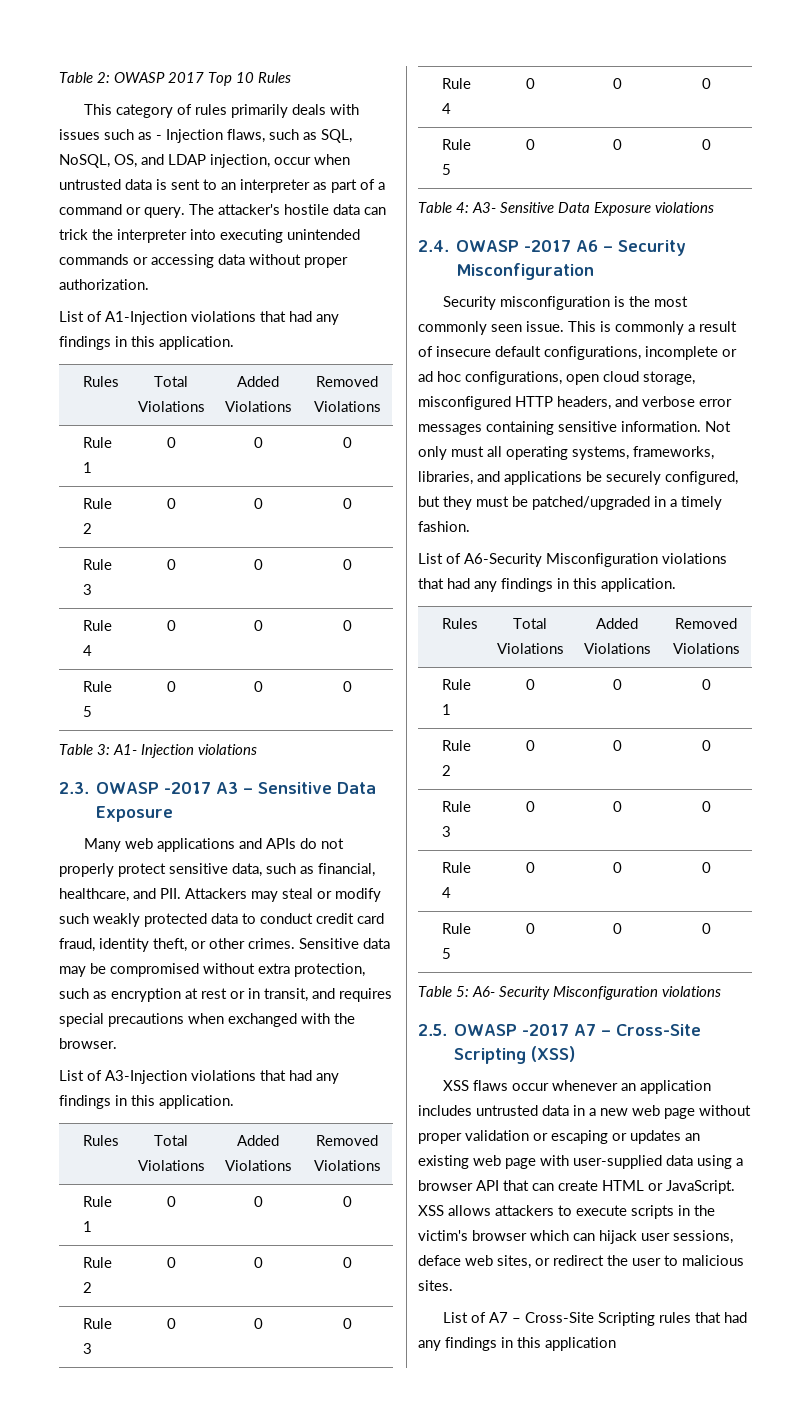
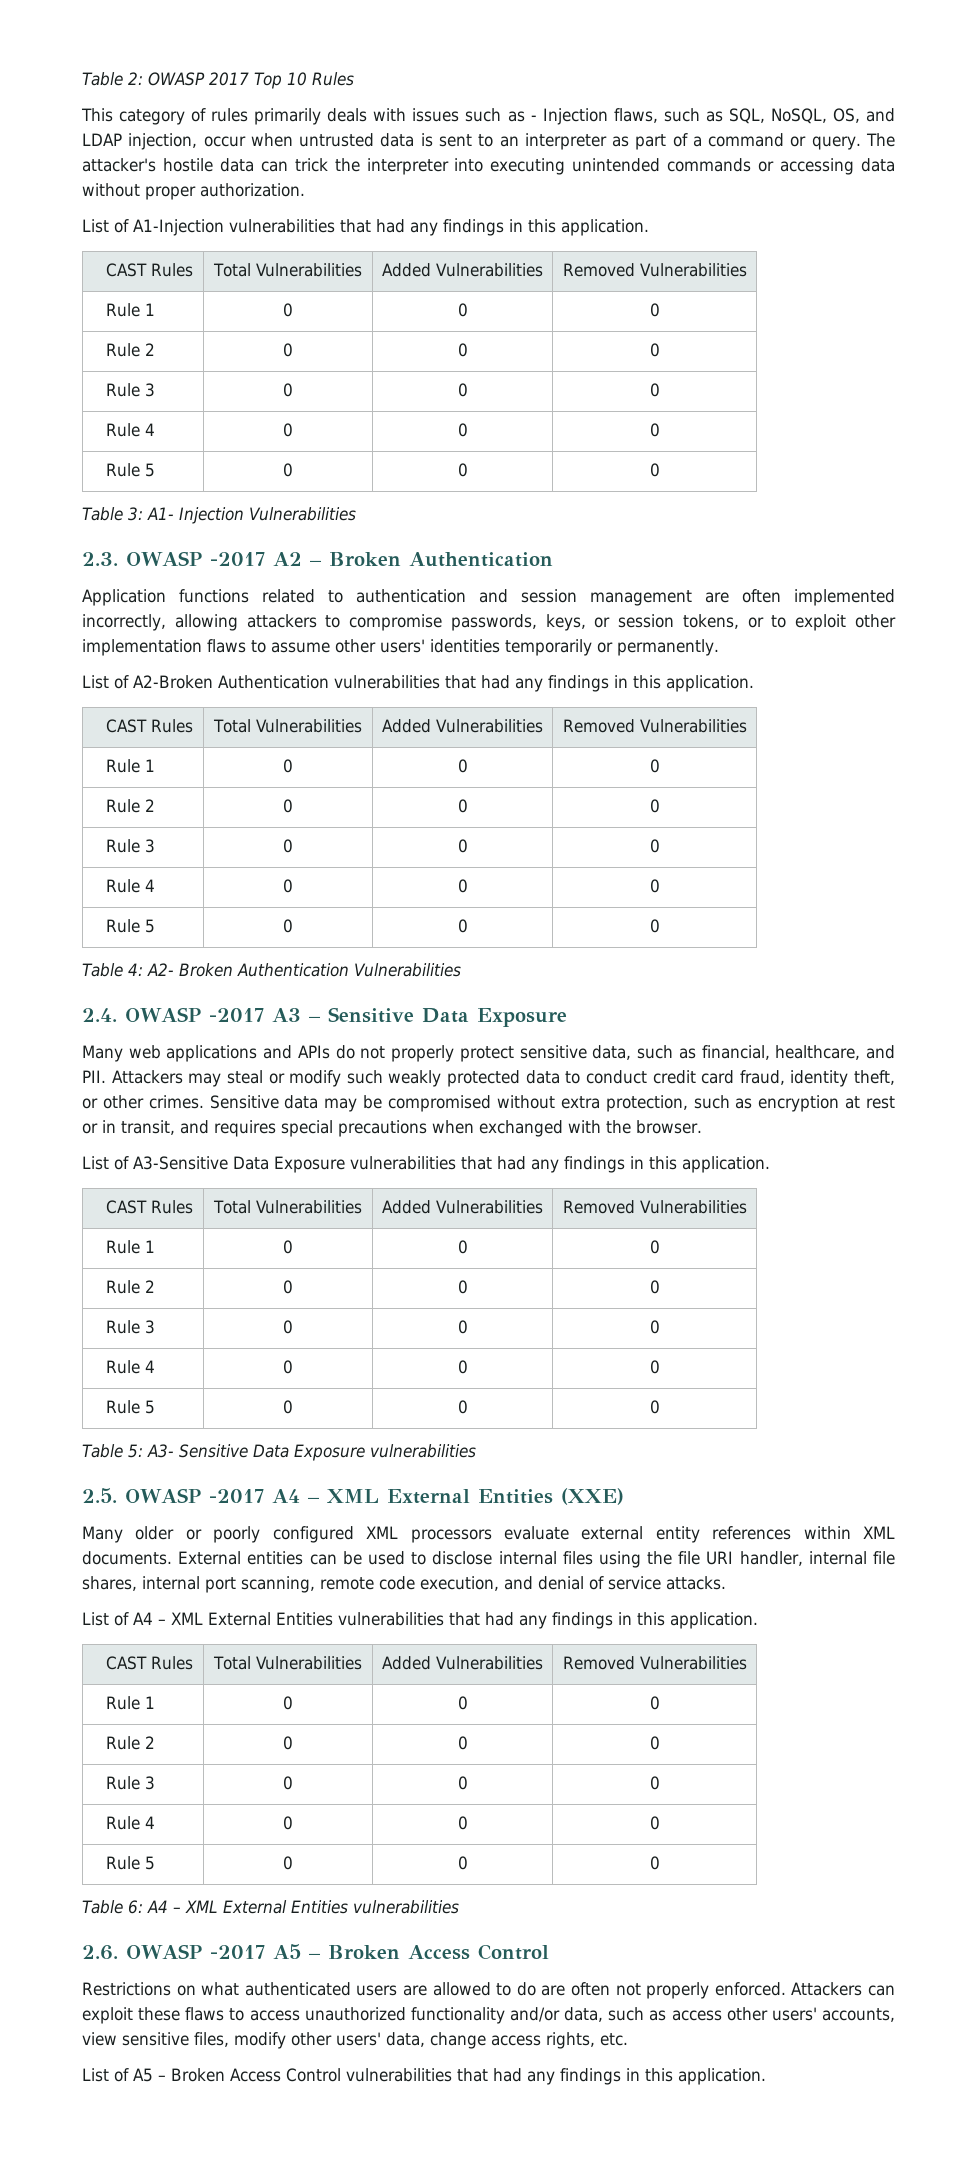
[191,311,339,325] [59,336,234,350] [82,376,119,387] [154,376,188,387] [137,401,205,412] [237,376,279,387] [224,401,292,412] [316,376,378,387] [313,401,381,412] violations that had any findings in this application. // Rules | Total Violations | Added Violations | Removed Violations -> [229,219,649,236] [106,263,194,277] [212,263,363,277] [382,263,544,277] [562,263,747,277] vulnerabilities that had any findings in this application. // CAST Rules | Total Vulnerabilities | Added Vulnerabilities | Removed Vulnerabilities
[198,744,257,755] [59,782,89,794] violations // 2.3. -> [248,507,356,521] [82,551,554,567] [82,589,895,606] [82,614,896,631] [82,639,719,656] [82,675,754,692] [106,719,194,733] [212,719,363,733] [382,719,544,733] [562,719,747,733] [106,759,156,773] [283,759,293,773] [457,759,468,773] [649,759,660,773] [106,799,156,813] [283,799,293,813] [457,799,468,813] [649,799,660,813] [106,839,156,853] [283,839,293,853] [457,839,468,853] [649,839,660,853] [106,879,156,893] [283,879,293,893] [457,879,468,893] [649,879,660,893] [106,919,156,933] [283,919,293,933] [457,919,468,933] [649,919,660,933] [82,963,461,977] [82,1008,117,1022] Vulnerabilities // 2.3. OWASP -2017 A2 – Broken Authentication // Application functions related to authentication and session management are often implemented incorrectly, allowing attackers to compromise passwords, keys, or session tokens, or to exploit other implementation flaws to assume other users' identities temporarily or permanently. // List of A2-Broken Authentication vulnerabilities that had any findings in this application. // CAST Rules | Total Vulnerabilities | Added Vulnerabilities | Removed Vulnerabilities // Rule 1 | 0 | 0 | 0 // Rule 2 | 0 | 0 | 0 // Rule 3 | 0 | 0 | 0 // Rule 4 | 0 | 0 | 0 // Rule 5 | 0 | 0 | 0 // Table 4: A2- Broken Authentication Vulnerabilities // 2.4.
[105,1070,339,1084] [59,1095,234,1109] [82,1135,119,1146] [154,1135,188,1146] [137,1160,205,1171] [237,1135,279,1146] [224,1160,292,1171] [316,1135,378,1146] [313,1160,381,1171] [82,1196,112,1207] [82,1221,92,1232] [166,1196,176,1207] [253,1196,263,1207] [342,1196,352,1207] [82,1257,112,1268] [82,1282,92,1293] [166,1257,176,1268] [253,1257,263,1268] [342,1257,352,1268] [82,1318,112,1329] [82,1343,92,1354] [166,1318,176,1329] [253,1318,263,1329] [342,1318,352,1329] [441,78,471,89] [441,103,451,114] [525,78,535,89] [612,78,622,89] [701,78,711,89] [441,139,471,150] [441,164,451,175] [525,139,535,150] [612,139,622,150] [701,139,711,150] [418,202,714,216] [418,240,687,256] [456,263,595,280] [442,296,688,310] [418,321,737,335] [418,346,737,360] [418,371,695,385] [418,396,732,410] [418,421,731,435] [418,446,714,460] [418,471,738,485] [418,496,722,510] [418,521,470,532] [418,553,727,567] [418,578,676,592] [441,618,478,629] [513,618,547,629] [496,643,564,654] [596,618,638,629] [583,643,651,654] [675,618,737,629] [672,643,740,654] A3-Injection violations that had any findings in this application. // Rules | Total Violations | Added Violations | Removed Violations // Rule 1 | 0 | 0 | 0 // Rule 2 | 0 | 0 | 0 // Rule 3 | 0 | 0 | 0 // Rule 4 | 0 | 0 | 0 // Rule 5 | 0 | 0 | 0 // Table 4: A3- Sensitive Data Exposure violations // 2.4. OWASP -2017 A6 – Security Misconfiguration // Security misconfiguration is the most commonly seen issue. This is commonly a result of insecure default configurations, incomplete or ad hoc configurations, open cloud storage, misconfigured HTTP headers, and verbose error messages containing sensitive information. Not only must all operating systems, frameworks, libraries, and applications be securely configured, but they must be patched/upgraded in a timely fashion. // List of A6-Security Misconfiguration violations that had any findings in this application. // Rules | Total Violations | Added Violations | Removed Violations -> [133,1156,770,1173] [106,1200,194,1214] [212,1200,363,1214] [382,1200,544,1214] [562,1200,747,1214] A3-Sensitive Data Exposure vulnerabilities that had any findings in this application. // CAST Rules | Total Vulnerabilities | Added Vulnerabilities | Removed Vulnerabilities
[472,986,721,1000] [418,1024,702,1036] [454,1046,576,1064] [442,1080,711,1094] [418,1105,751,1119] [418,1130,700,1144] [418,1155,743,1169] [418,1180,735,1194] [418,1205,715,1219] [418,1230,733,1244] [418,1255,744,1269] [418,1280,453,1291] [442,1312,747,1326] [418,1337,616,1351] A6- Security Misconfiguration violations // 2.5. OWASP -2017 A7 – Cross-Site Scripting (XSS) // XSS flaws occur whenever an application includes untrusted data in a new web page without proper validation or escaping or updates an existing web page with user-supplied data using a browser API that can create HTML or JavaScript. XSS allows attackers to execute scripts in the victim's browser which can hijack user sessions, deface web sites, or redirect the user to malicious sites. // List of A7 – Cross-Site Scripting rules that had any findings in this application -> [146,1444,476,1461] [82,1488,625,1505] [82,1526,895,1543] [82,1551,895,1568] [82,1576,726,1593] [82,1612,758,1629] [106,1656,194,1670] [212,1656,363,1670] [382,1656,544,1670] [562,1656,747,1670] [106,1696,156,1710] [283,1696,293,1710] [457,1696,468,1710] [649,1696,660,1710] [106,1736,156,1750] [283,1736,293,1750] [457,1736,468,1750] [649,1736,660,1750] [106,1776,156,1790] [283,1776,293,1790] [457,1776,468,1790] [649,1776,660,1790] [106,1816,156,1830] [283,1816,293,1830] [457,1816,468,1830] [649,1816,660,1830] [106,1856,156,1870] [283,1856,293,1870] [457,1856,468,1870] [649,1856,660,1870] [82,1900,459,1914] [82,1944,550,1960] [82,1982,896,1999] [82,2007,895,2024] [82,2032,628,2049] [82,2068,766,2085] A3- Sensitive Data Exposure vulnerabilities // 2.5. OWASP -2017 A4 – XML External Entities (XXE) // Many older or poorly configured XML processors evaluate external entity references within XML documents. External entities can be used to disclose internal files using the file URI handler, internal file shares, internal port scanning, remote code execution, and denial of service attacks. // List of A4 – XML External Entities vulnerabilities that had any findings in this application. // CAST Rules | Total Vulnerabilities | Added Vulnerabilities | Removed Vulnerabilities // Rule 1 | 0 | 0 | 0 // Rule 2 | 0 | 0 | 0 // Rule 3 | 0 | 0 | 0 // Rule 4 | 0 | 0 | 0 // Rule 5 | 0 | 0 | 0 // Table 6: A4 – XML External Entities vulnerabilities // 2.6. OWASP -2017 A5 – Broken Access Control // Restrictions on what authenticated users are allowed to do are often not properly enforced. Attackers can exploit these flaws to access unauthorized functionality and/or data, such as access other users' accounts, view sensitive files, modify other users' data, change access rights, etc. // List of A5 – Broken Access Control vulnerabilities that had any findings in this application.

